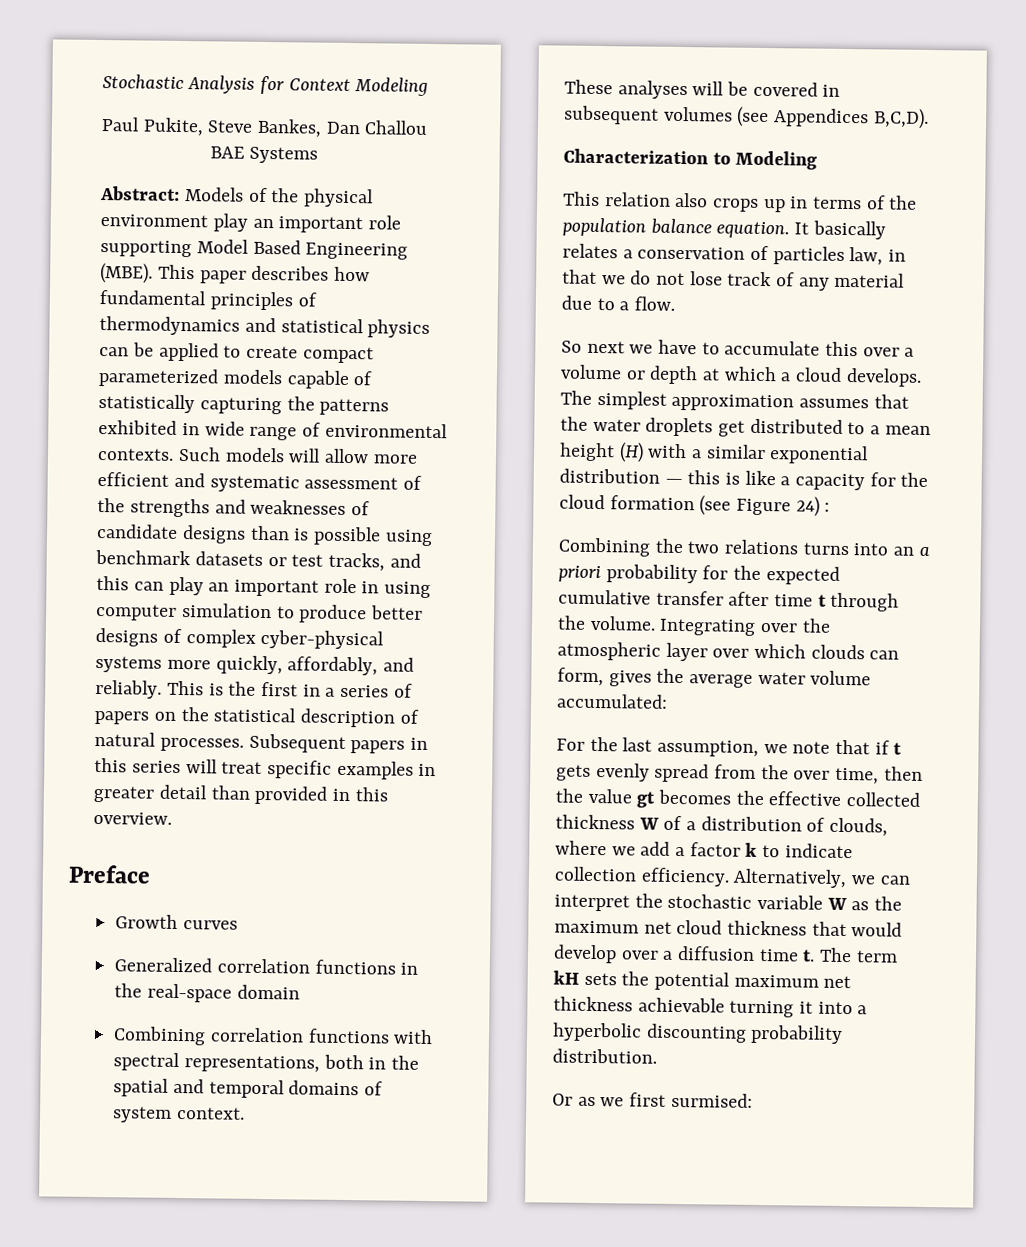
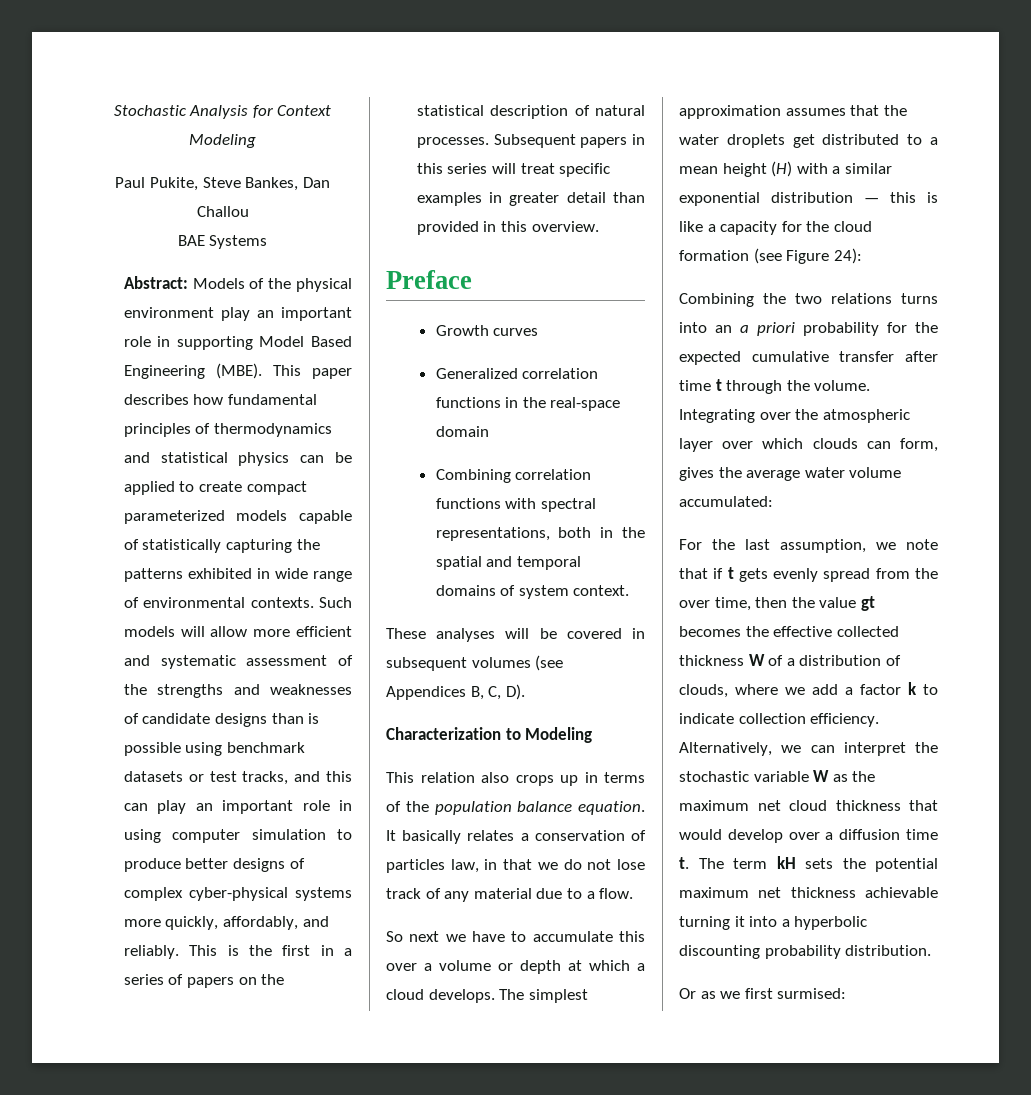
(401, 222) none -> [157,336,171,347] in
[872,108,929,129] B,C,D). -> [470,684,525,700] B, C, D).
[795,496,831,517] 24) : -> [833,248,862,264] 24):

